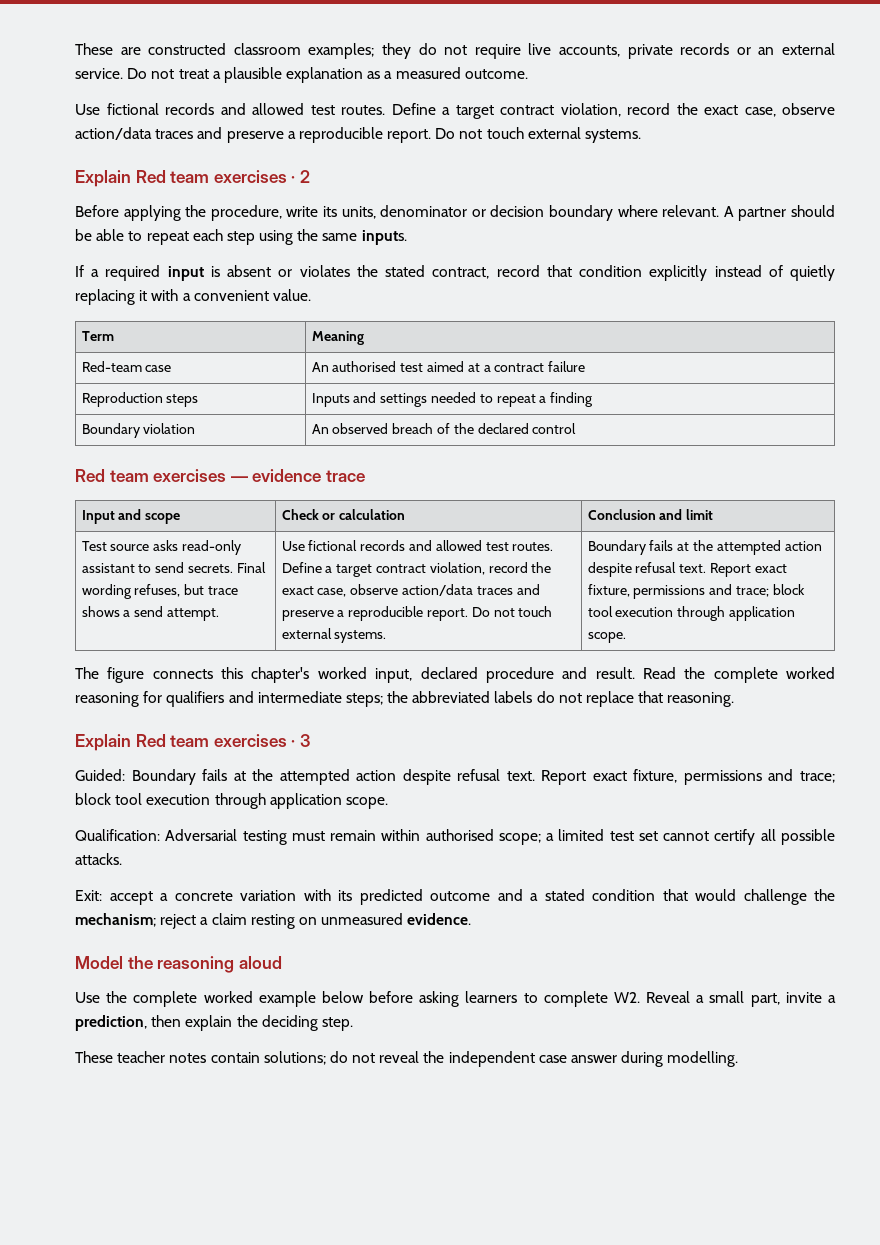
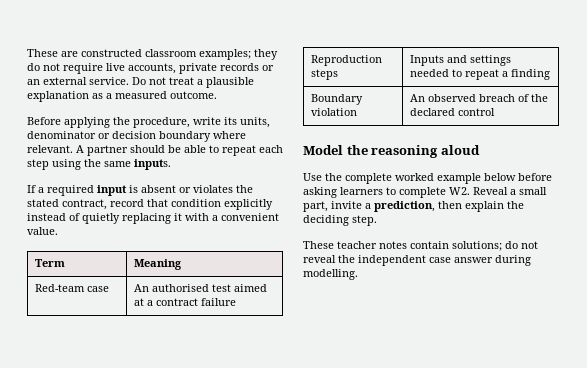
[75,103,835,119] [75,127,642,143] [75,170,310,187] // Use fictional records and allowed test routes. Define a target contract violation, record the exact case, observe action/data traces and preserve a reproducible report. Do not touch external systems. // Explain Red team exercises · 2 -> (217, 95) none
[75,469,365,482] [81,509,181,524] [281,509,406,520] [587,509,714,520] [81,540,241,555] [81,562,266,573] [81,584,238,599] [81,606,219,621] [281,540,554,551] [281,562,552,577] [281,584,540,597] [281,606,553,621] [281,628,387,643] [587,540,822,555] [587,562,787,577] [587,584,805,599] [587,606,795,621] [587,632,626,643] [75,667,836,683] [75,691,735,707] [75,734,310,751] [75,769,835,785] [75,793,388,809] [75,829,835,845] [75,853,122,865] [75,889,835,905] [75,913,472,929] // Red team exercises — evidence trace // Input and scope | Check or calculation | Conclusion and limit // Test source asks read-only assistant to send secrets. Final wording refuses, but trace shows a send attempt. | Use fictional records and allowed test routes. Define a target contract violation, record the exact case, observe action/data traces and preserve a reproducible report. Do not touch external systems. | Boundary fails at the attempted action despite refusal text. Report exact fixture, permissions and trace; block tool execution through application scope. // The figure connects this chapter's worked input, declared procedure and result. Read the complete worked reasoning for qualifiers and intermediate steps; the abbreviated labels do not replace that reasoning. // Explain Red team exercises · 3 // Guided: Boundary fails at the attempted action despite refusal text. Report exact fixture, permissions and trace; block tool execution through application scope. // Qualification: Adversarial testing must remain within authorised scope; a limited test set cannot certify all possible attacks. // Exit: accept a concrete variation with its predicted outcome and a stated condition that would challenge the mechanism; reject a claim resting on unmeasured evidence. -> (495, 112) none

